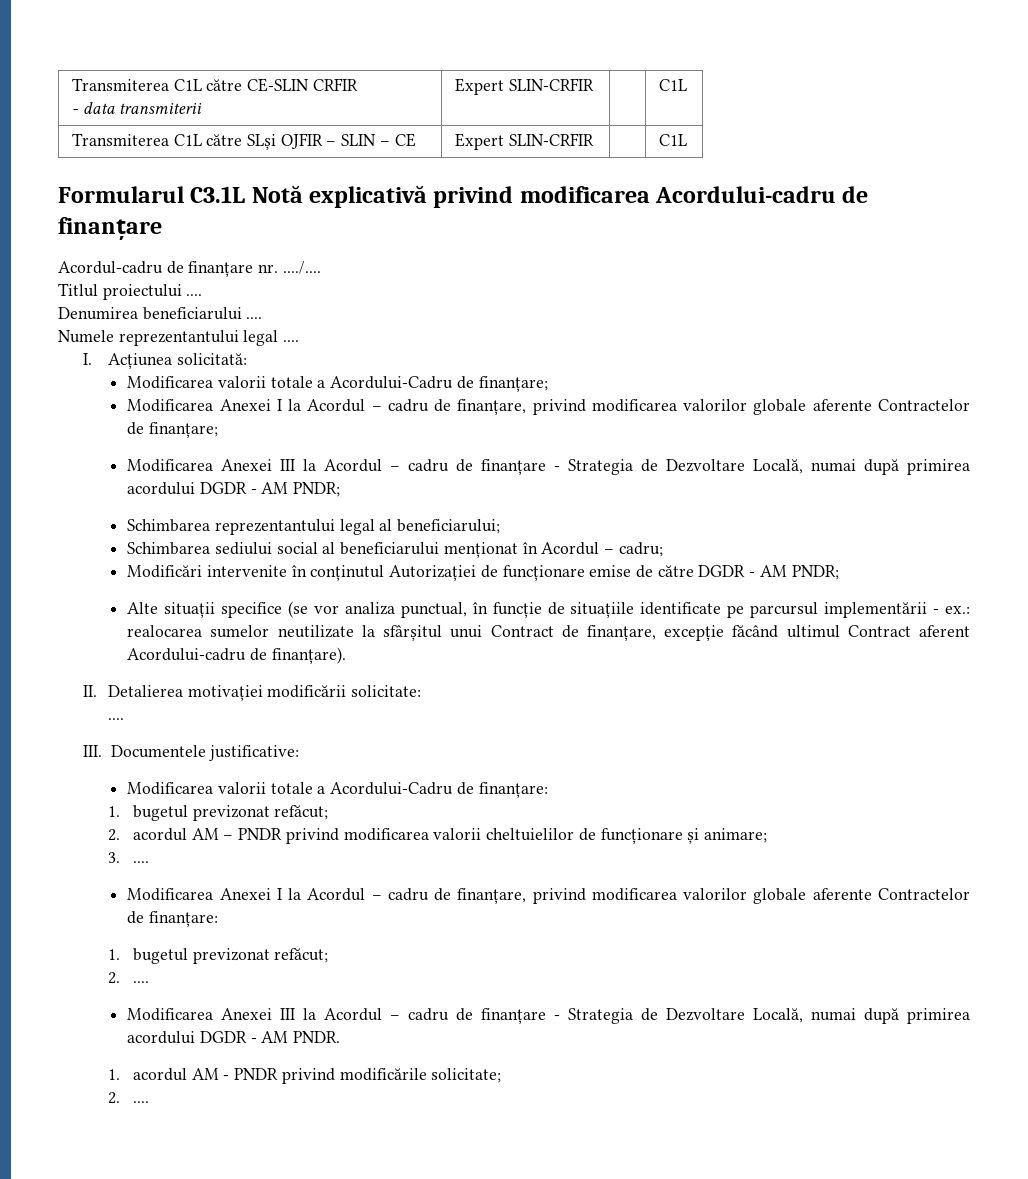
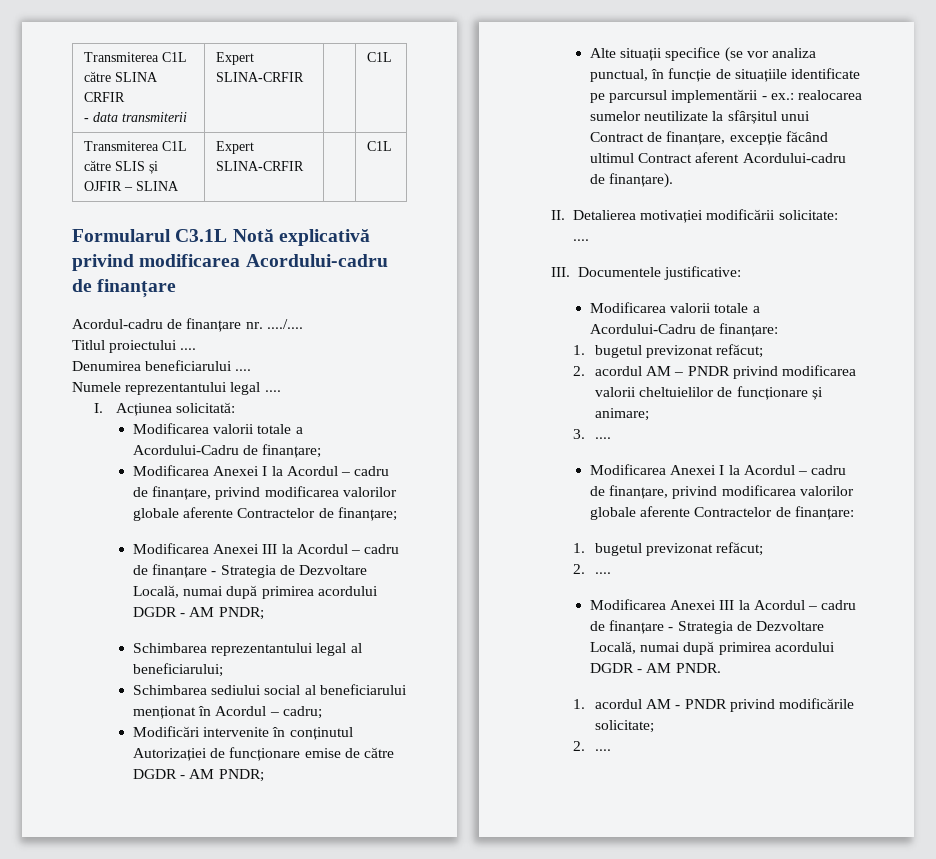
[71,78,309,92] Transmiterea C1L către CE-SLIN -> [84,52,188,62] [84,71,159,82] Transmiterea C1L către SLINA
[508,78,594,91] SLIN-CRFIR -> [216,72,305,82] SLINA-CRFIR
[246,133,416,150] [454,133,594,150] SLși OJFIR – SLIN – CE | Expert SLIN-CRFIR -> [115,161,159,174] [84,181,180,191] [216,141,255,154] [216,161,305,171] SLIS și OJFIR – SLINA | Expert SLINA-CRFIR

